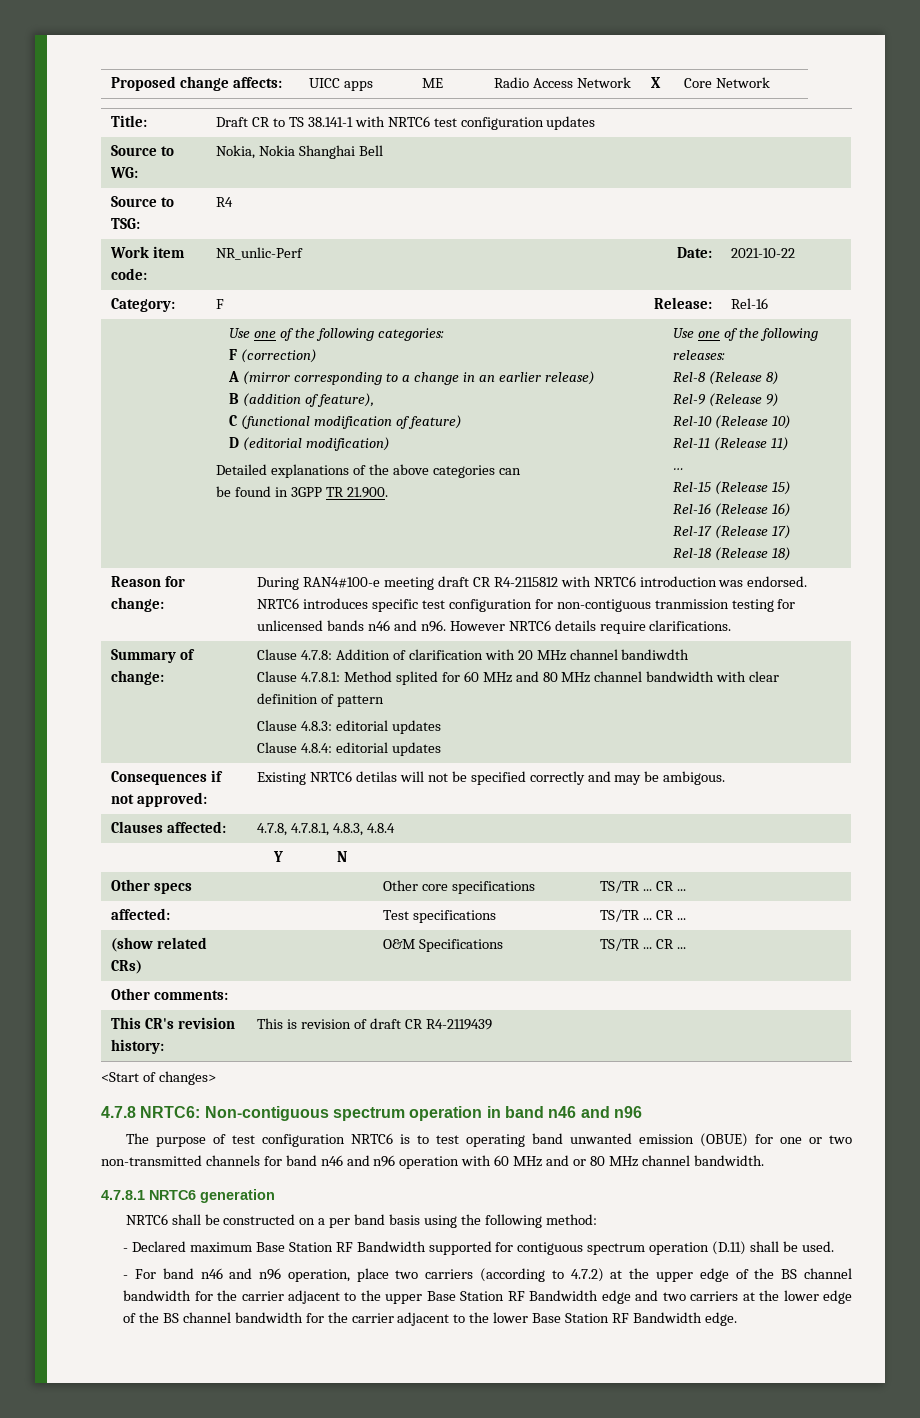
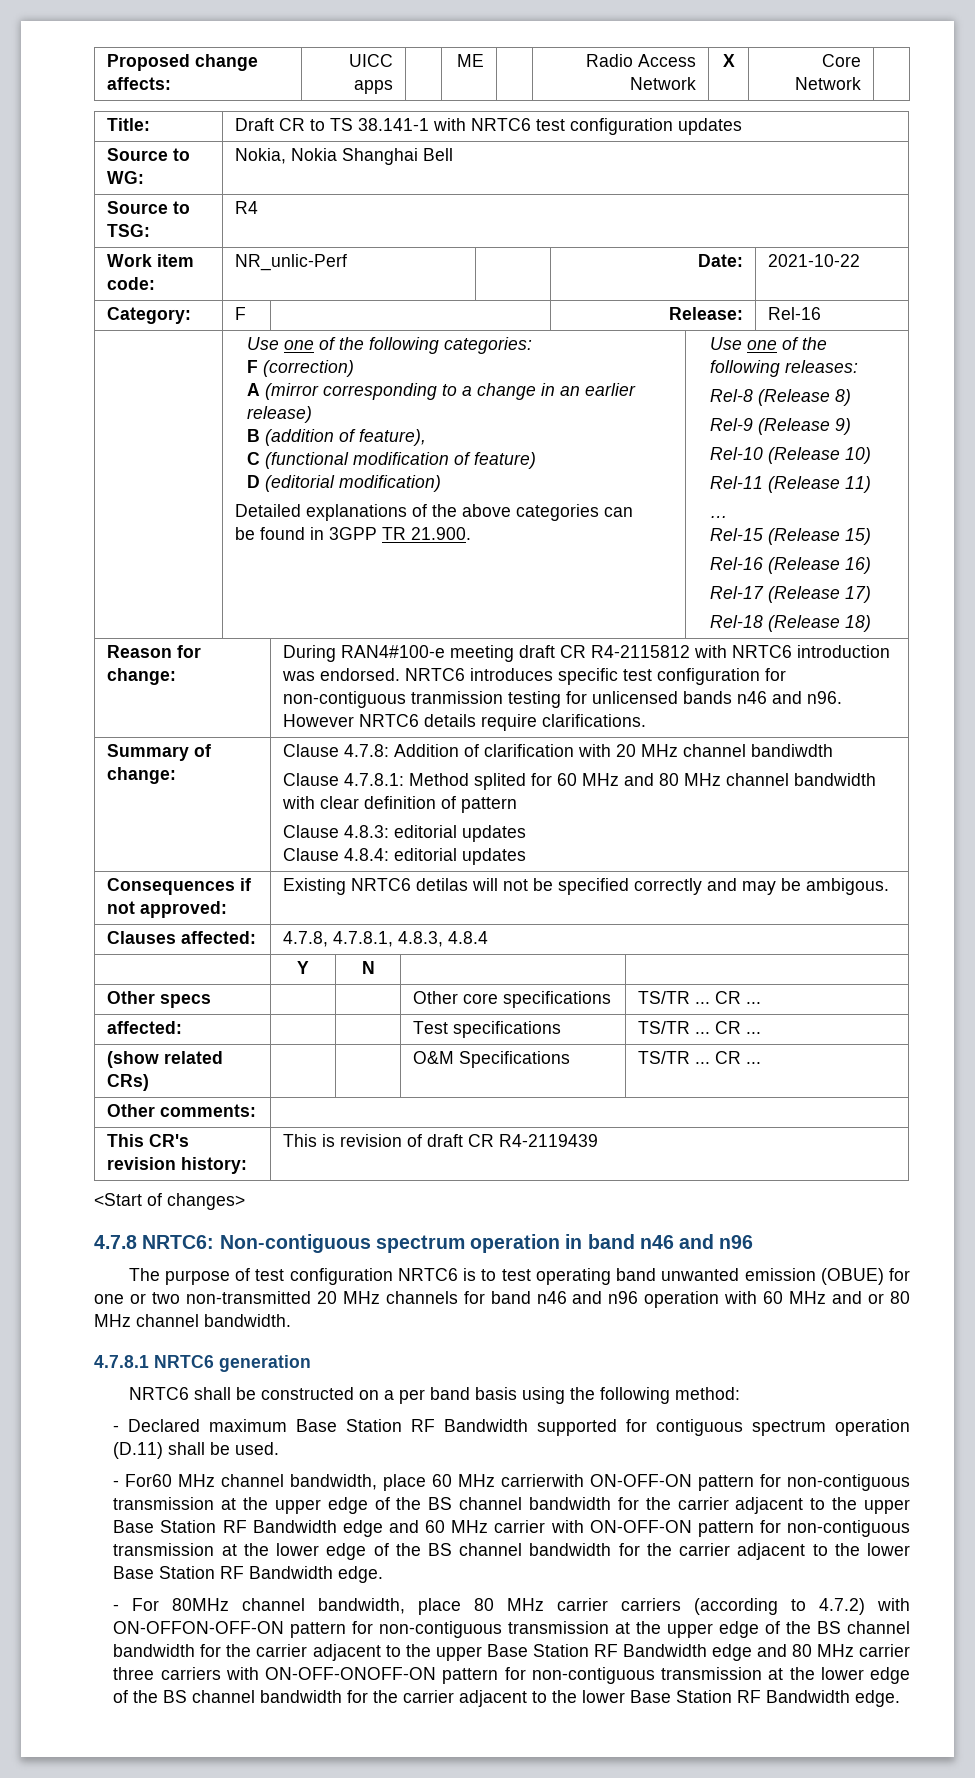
(202, 1160) none -> [316,1291,380,1304] 20 MHz
[134,1268,604,1282] For band n46 and n96 operation, place two carriers (according to 4.7.2) -> [125,1474,910,1491] [113,1497,215,1510] For60 MHz channel bandwidth, place 60 MHz carrierwith ON-OFF-ON pattern for non-contiguous transmission
[662,1291,739,1301] two carriers -> [425,1520,910,1537] [113,1543,215,1556] 60 MHz carrier with ON-OFF-ON pattern for non-contiguous transmission
(737, 1319) none -> [113,1598,910,1615] [113,1621,911,1638] [113,1644,911,1661] [113,1667,910,1684] [113,1690,901,1707] // - For 80MHz channel bandwidth, place 80 MHz carrier carriers (according to 4.7.2) with ON-OFFON-OFF-ON pattern for non-contiguous transmission at the upper edge of the BS channel bandwidth for the carrier adjacent to the upper Base Station RF Bandwidth edge and 80 MHz carrier three carriers with ON-OFF-ONOFF-ON pattern for non-contiguous transmission at the lower edge of the BS channel bandwidth for the carrier adjacent to the lower Base Station RF Bandwidth edge.

